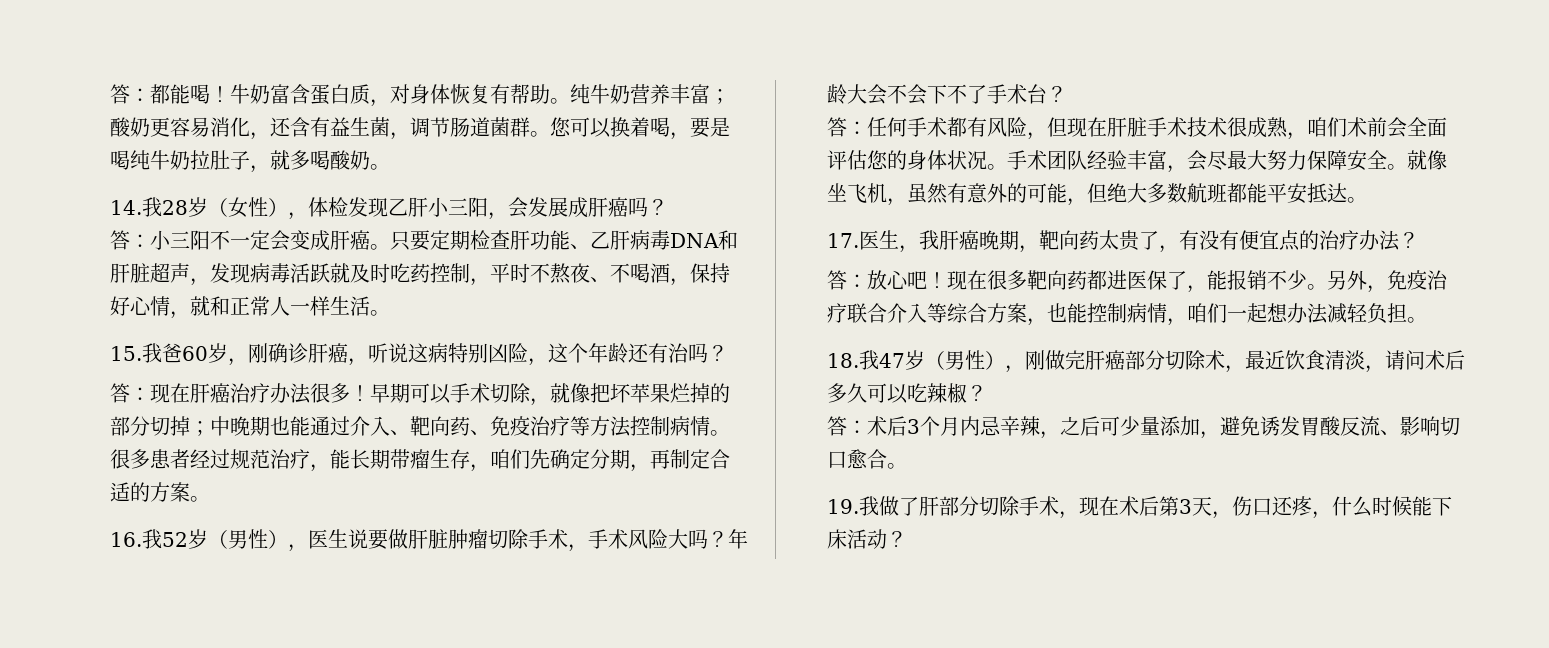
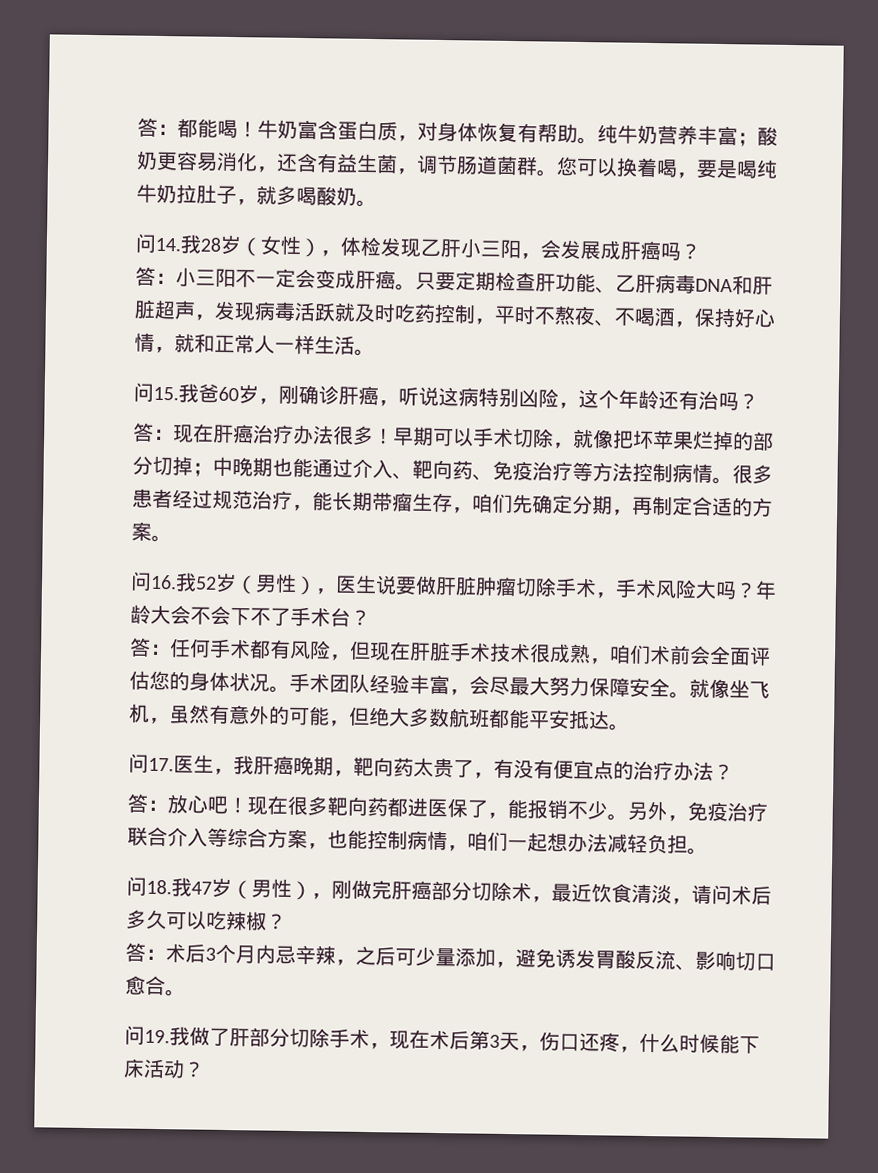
(391, 167) none -> [134,233,157,253] 问
(391, 313) none -> [132,382,154,402] 问
(211, 499) none -> [129,571,152,591] 问
(1368, 200) none -> [127,753,149,773] 问
(1428, 320) none -> [125,876,147,896] 问
(908, 466) none -> [123,1025,145,1045] 问

